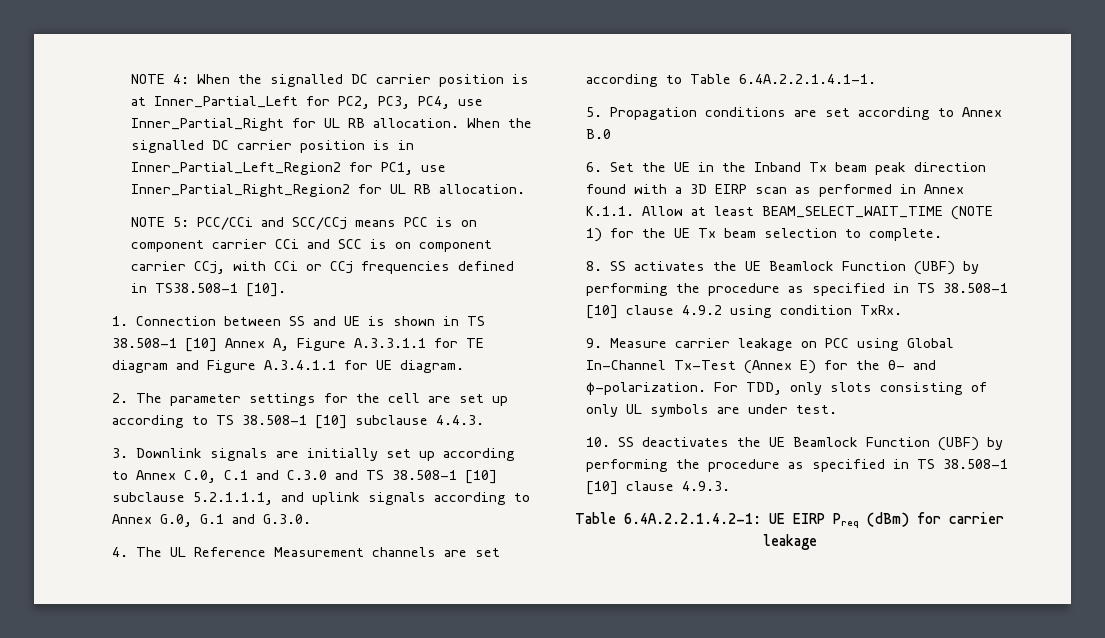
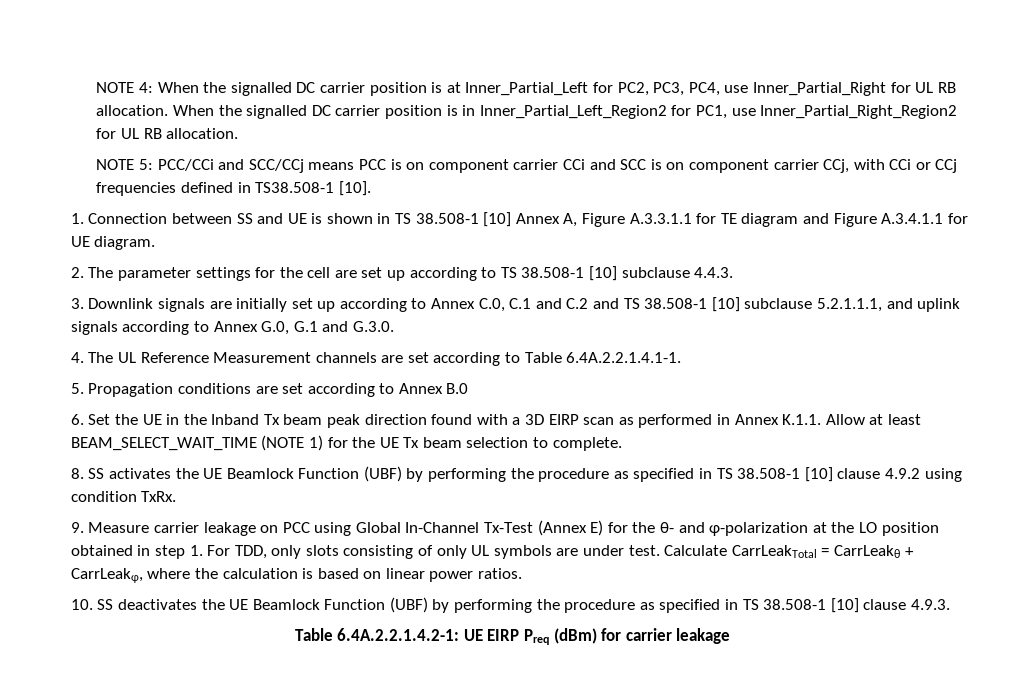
[287,470,328,480] C.3.0 -> [566,298,589,309] C.2
[586,382,707,395] φ-polarization. -> [709,522,939,536] [70,545,203,559] φ-polarization at the LO position obtained in step 1.
(838, 409) none -> [664,545,914,558] [70,568,523,583] Calculate CarrLeakTotal = CarrLeakθ + CarrLeakφ, where the calculation is based on linear power ratios.

